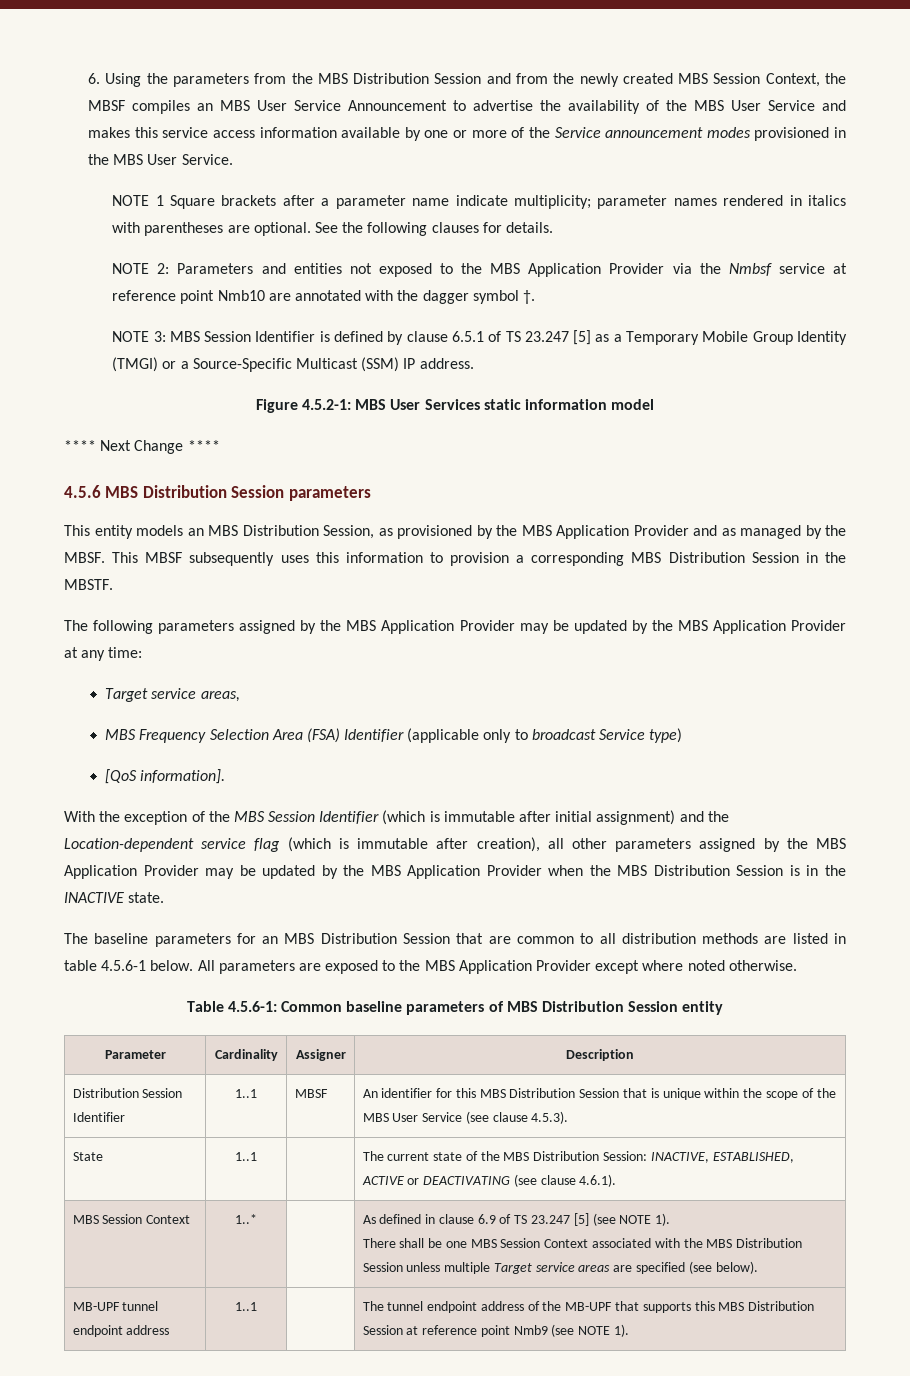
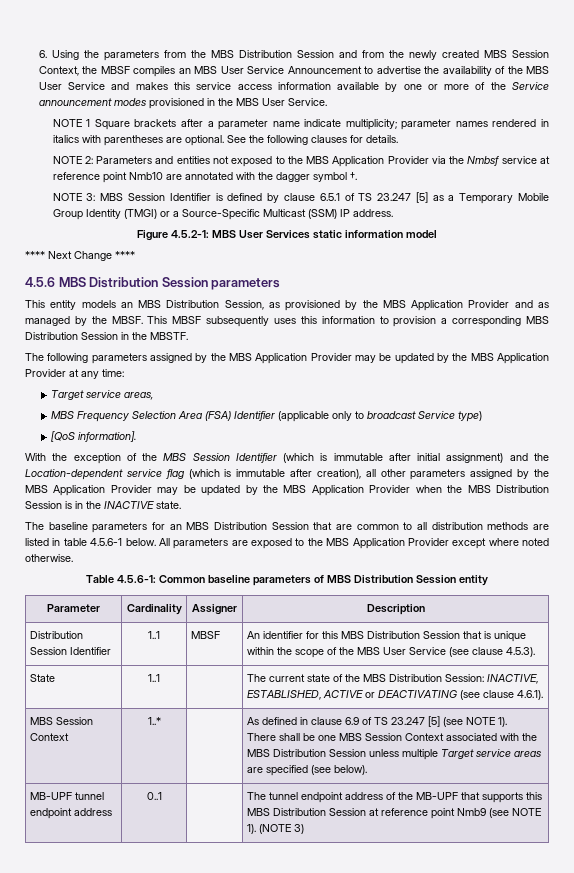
[235,1302,257,1311] 1..1 -> [146,792,162,800] 0..1
(630, 1330) none -> [258,824,304,834] (NOTE 3)

